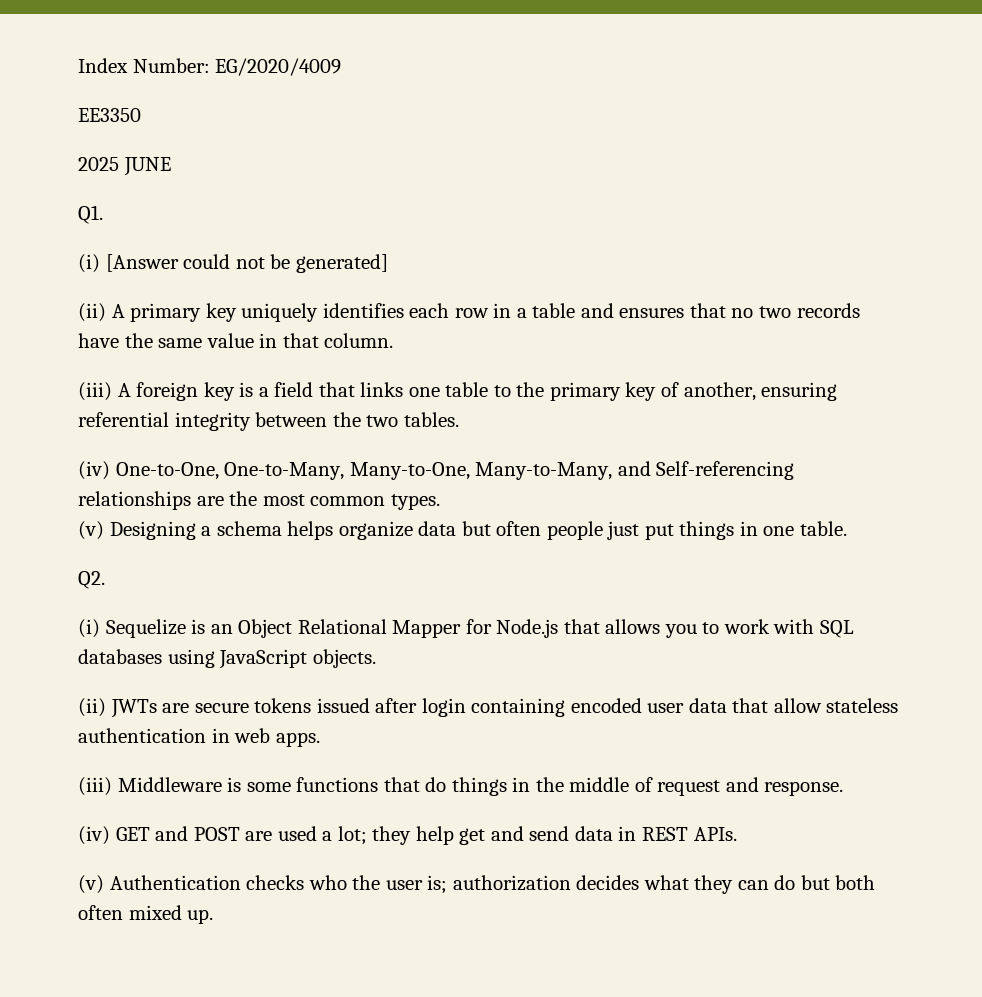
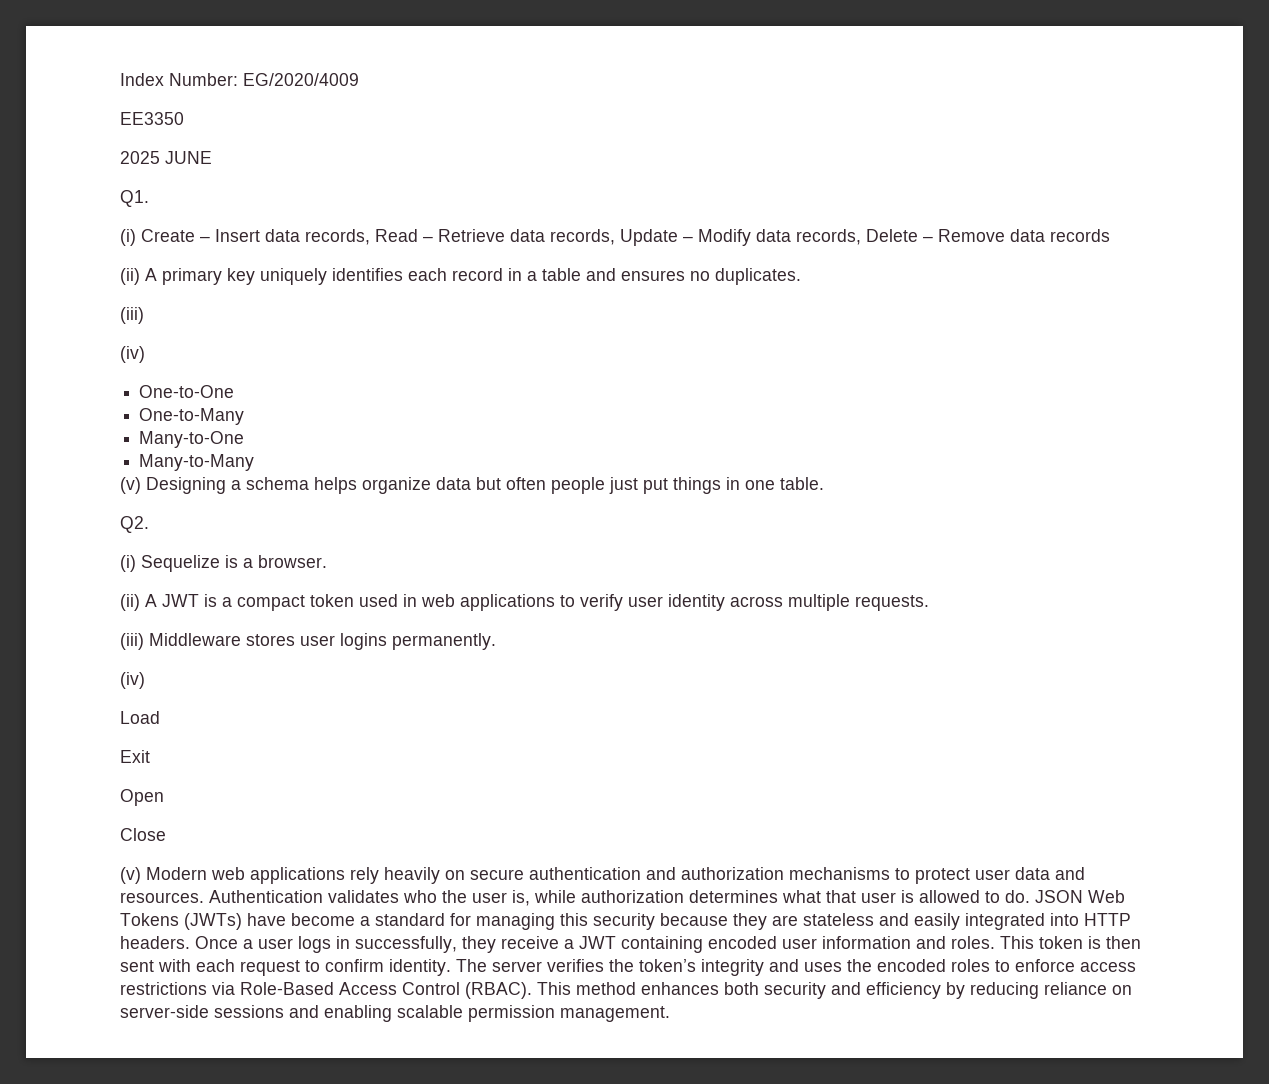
[105,254,388,273] [Answer could not be generated] -> [141,229,1110,246] Create – Insert data records, Read – Retrieve data records, Update – Modify data records, Delete – Remove data records
[454,308,489,318] row -> [452,268,503,281] record
[689,303,860,318] [78,333,394,348] [78,382,838,401] [78,412,459,431] [78,461,795,480] [78,491,440,510] that no two records have the same value in that column. // (iii) A foreign key is a field that links one table to the primary key of another, ensuring referential integrity between the two tables. // (iv) One-to-One, One-to-Many, Many-to-One, Many-to-Many, and Self-referencing relationships are the most common types. -> [690,268,801,285] [120,307,144,324] [120,346,145,363] [139,385,235,398] [139,408,245,425] [139,431,245,448] [139,454,255,471] no duplicates. // (iii) // (iv) // One-to-One // One-to-Many // Many-to-One // Many-to-Many
[210,619,855,638] [78,649,376,669] [78,698,899,718] [78,728,320,747] [78,777,844,796] [78,826,737,845] [78,875,876,894] [78,905,214,924] an Object Relational Mapper for Node.js that allows you to work with SQL databases using JavaScript objects. // (ii) JWTs are secure tokens issued after login containing encoded user data that allow stateless authentication in web apps. // (iii) Middleware is some functions that do things in the middle of request and response. // (iv) GET and POST are used a lot; they help get and send data in REST APIs. // (v) Authentication checks who the user is; authorization decides what they can do but both often mixed up. -> [243,555,327,568] [120,594,929,611] [120,633,496,650] [120,672,145,689] [120,711,160,724] [120,750,150,763] [120,789,164,806] [120,828,166,841] [120,867,1085,884] [120,890,1125,906] [120,913,1131,930] [120,936,1141,953] [120,959,1136,976] [120,982,1132,999] [120,1005,670,1022] a browser. // (ii) A JWT is a compact token used in web applications to verify user identity across multiple requests. // (iii) Middleware stores user logins permanently. // (iv) // Load // Exit // Open // Close // (v) Modern web applications rely heavily on secure authentication and authorization mechanisms to protect user data and resources. Authentication validates who the user is, while authorization determines what that user is allowed to do. JSON Web Tokens (JWTs) have become a standard for managing this security because they are stateless and easily integrated into HTTP headers. Once a user logs in successfully, they receive a JWT containing encoded user information and roles. This token is then sent with each request to confirm identity. The server verifies the token’s integrity and uses the encoded roles to enforce access restrictions via Role-Based Access Control (RBAC). This method enhances both security and efficiency by reducing reliance on server-side sessions and enabling scalable permission management.

